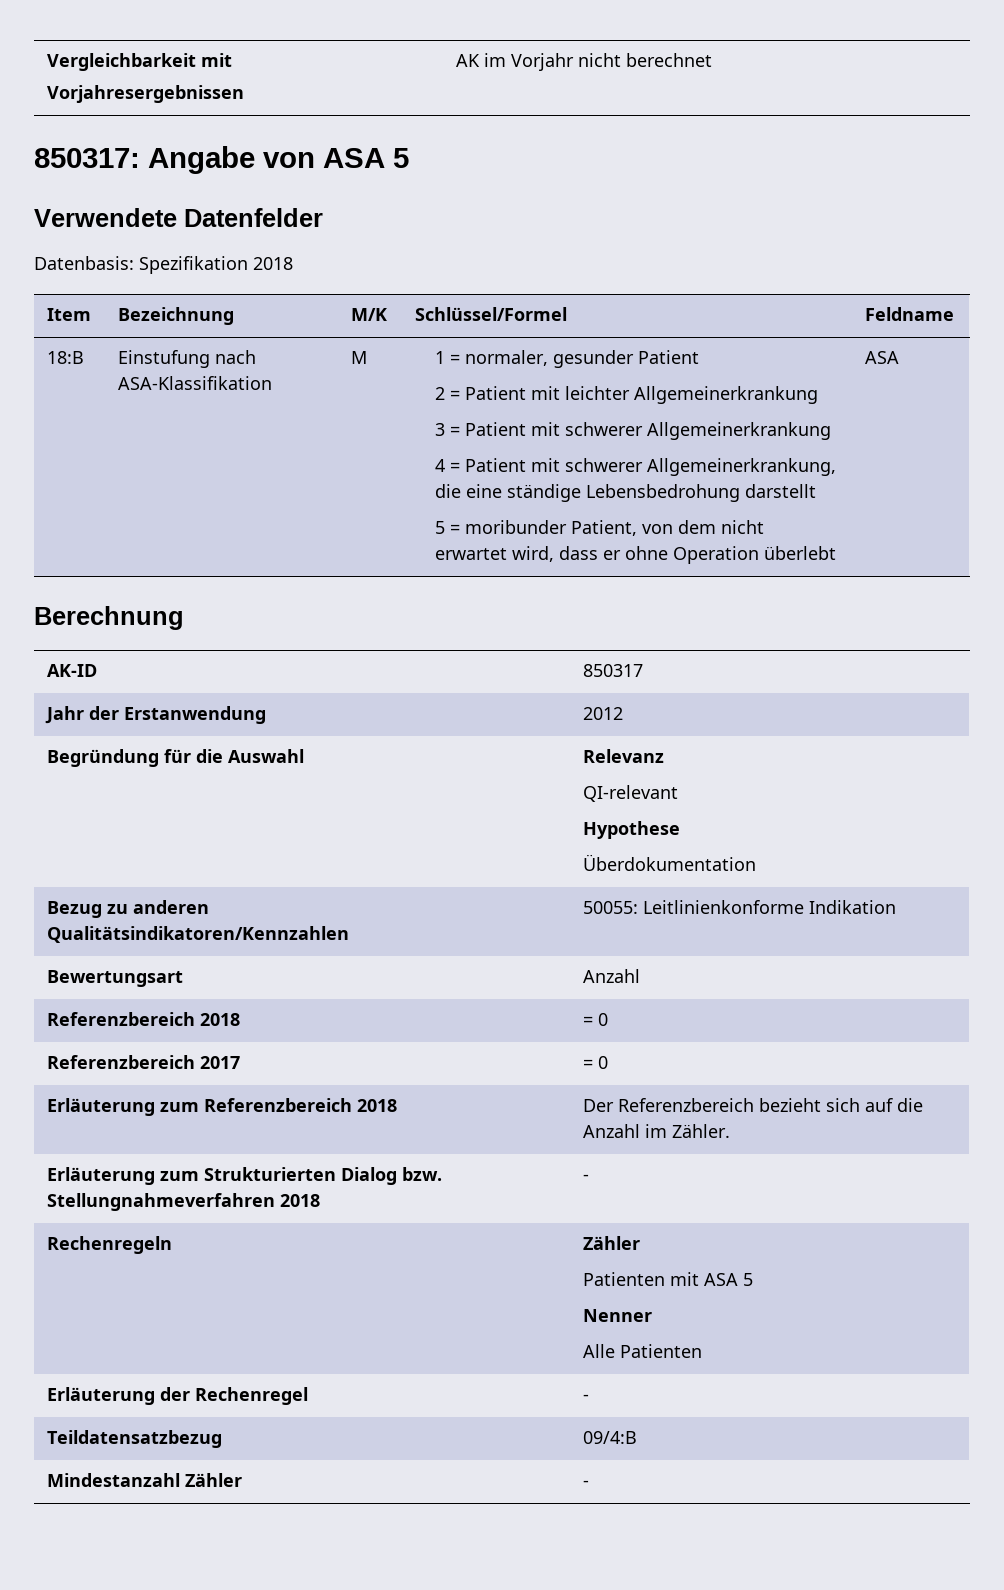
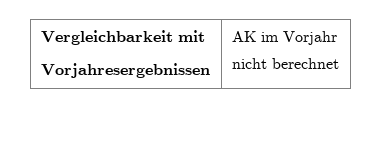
[34,146,409,174] [34,208,323,227] [34,256,293,274] [47,308,92,321] [118,307,235,325] [351,308,388,321] [415,307,568,321] [865,307,955,321] [47,351,85,364] [118,350,257,368] [118,376,273,390] [351,351,368,364] [435,350,700,368] [435,386,819,404] [435,422,832,440] [435,458,837,476] [435,484,817,502] [435,520,765,536] [435,546,837,564] [865,351,900,364] [34,606,184,630] [47,664,98,677] [583,664,644,677] [45,706,267,724] [583,707,624,720] [47,749,305,767] [583,749,665,763] [583,785,679,802] [583,821,681,839] [583,854,757,871] [47,900,210,918] [47,926,350,943] [583,900,897,914] [47,970,184,987] [583,969,641,983] [47,1012,241,1026] [583,1013,609,1026] [47,1055,241,1069] [583,1056,609,1069] [47,1098,398,1116] [583,1098,924,1112] [583,1124,731,1138] [47,1167,443,1185] [47,1193,321,1211] [583,1174,590,1181] [47,1236,173,1254] [583,1236,641,1250] [583,1272,754,1286] [583,1309,653,1322] [583,1344,703,1358] [47,1387,309,1405] [583,1394,590,1401] [47,1430,223,1448] [583,1431,638,1444] [47,1473,243,1487] [583,1480,590,1487] // 850317: Angabe von ASA 5 // Verwendete Datenfelder // Datenbasis: Spezifikation 2018 // Item | Bezeichnung | M/K | Schlüssel/Formel | Feldname // 18:B | Einstufung nach ASA-Klassifikation | M | 1 = normaler, gesunder Patient // 2 = Patient mit leichter Allgemeinerkrankung // 3 = Patient mit schwerer Allgemeinerkrankung // 4 = Patient mit schwerer Allgemeinerkrankung, die eine ständige Lebensbedrohung darstellt // 5 = moribunder Patient, von dem nicht erwartet wird, dass er ohne Operation überlebt | ASA // Berechnung // AK-ID | 850317 // Jahr der Erstanwendung | 2012 // Begründung für die Auswahl | Relevanz // QI-relevant // Hypothese // Überdokumentation // Bezug zu anderen // Qualitätsindikatoren/Kennzahlen | 50055: Leitlinienkonforme Indikation // Bewertungsart | Anzahl // Referenzbereich 2018 | = 0 // Referenzbereich 2017 | = 0 // Erläuterung zum Referenzbereich 2018 | Der Referenzbereich bezieht sich auf die Anzahl im Zähler. // Erläuterung zum Strukturierten Dialog bzw. Stellungnahmeverfahren 2018 | - // Rechenregeln | Zähler // Patienten mit ASA 5 // Nenner // Alle Patienten // Erläuterung der Rechenregel | - // Teildatensatzbezug | 09/4:B // Mindestanzahl Zähler | - -> (339, 63) none

